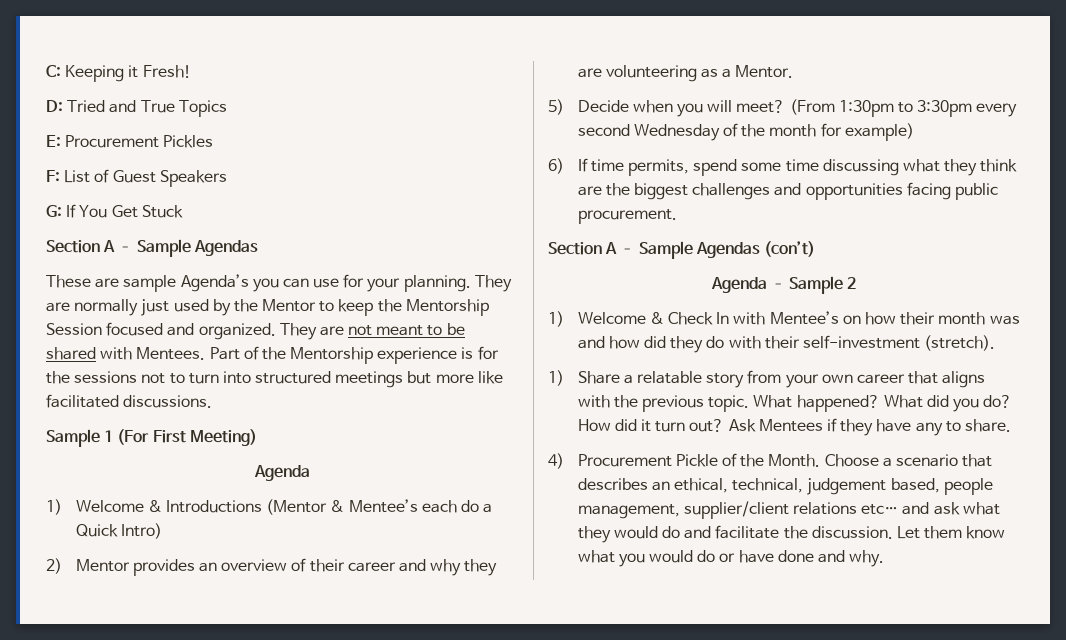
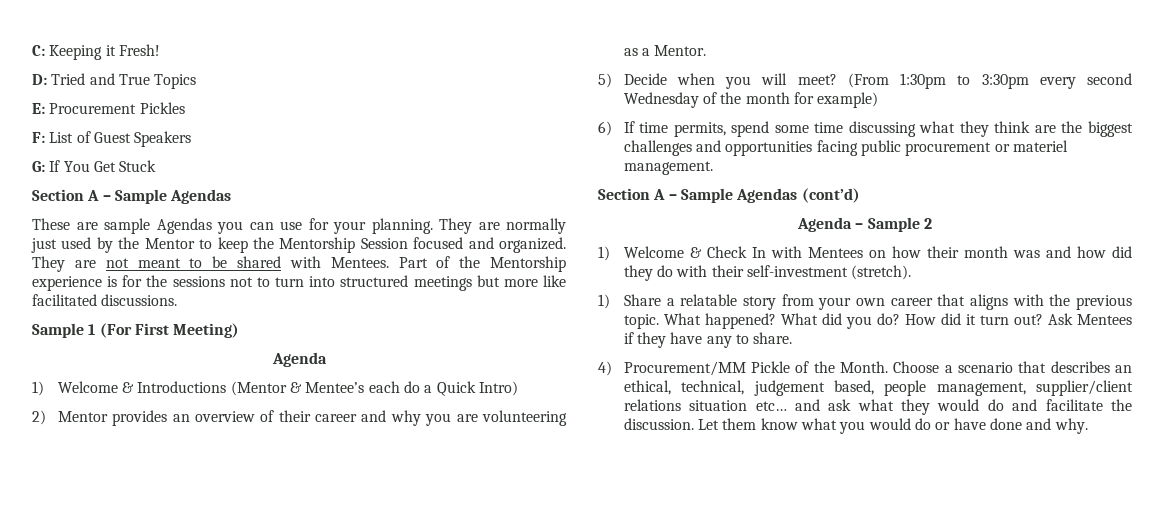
[180,274,249,292] Agenda’s -> [156,218,212,234] Agendas
[464,559,498,576] they -> [425,413,452,426] you
[577,209,677,224] [548,241,815,259] procurement. // Section A – Sample Agendas (con’t) -> [905,140,1069,156] [623,161,713,175] [598,188,860,203] procurement or materiel management. // Section A – Sample Agendas (cont’d)
[769,311,839,325] Mentee’s -> [807,247,863,258] Mentees
[577,454,672,467] Procurement -> [623,361,746,376] Procurement/MM
(858, 508) none -> [689,400,748,411] situation

